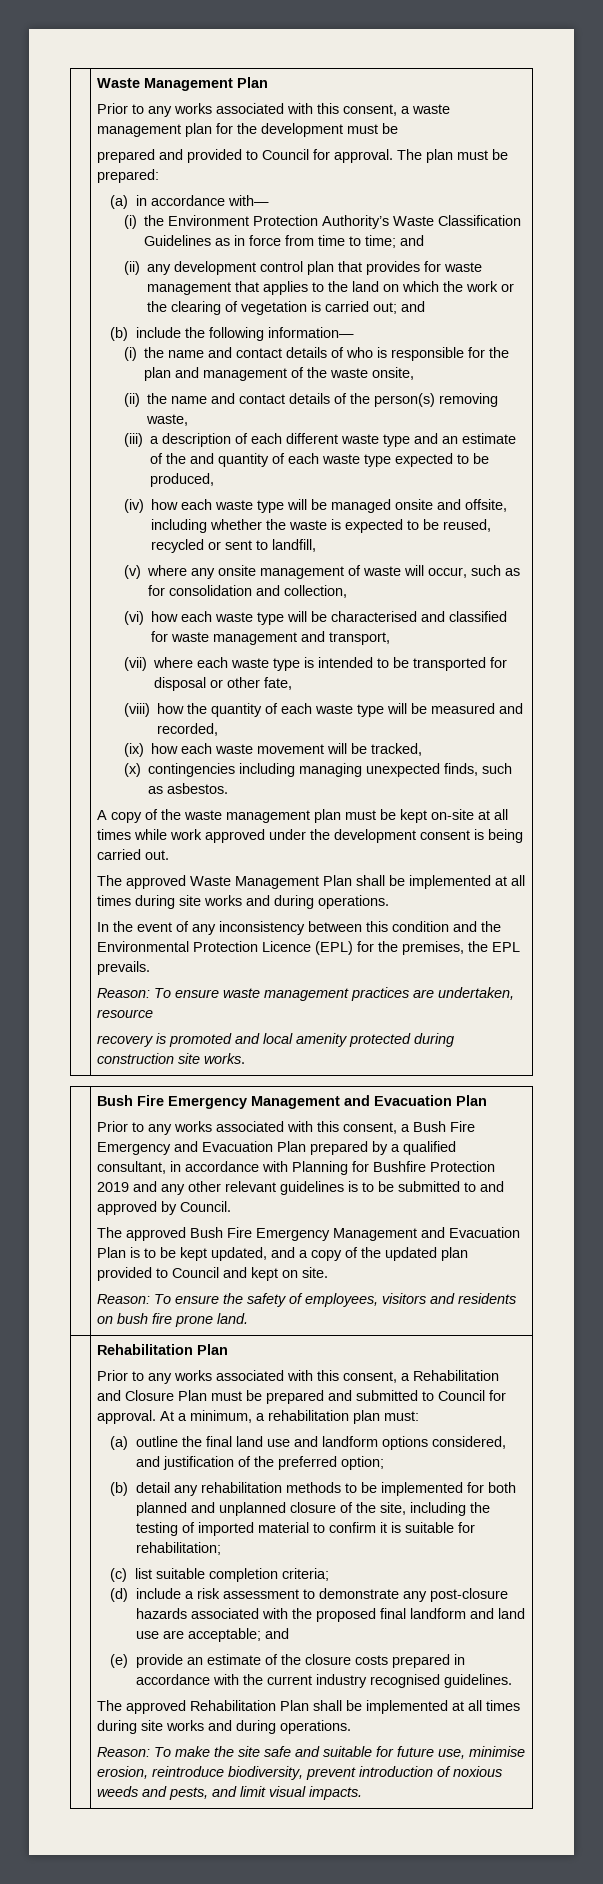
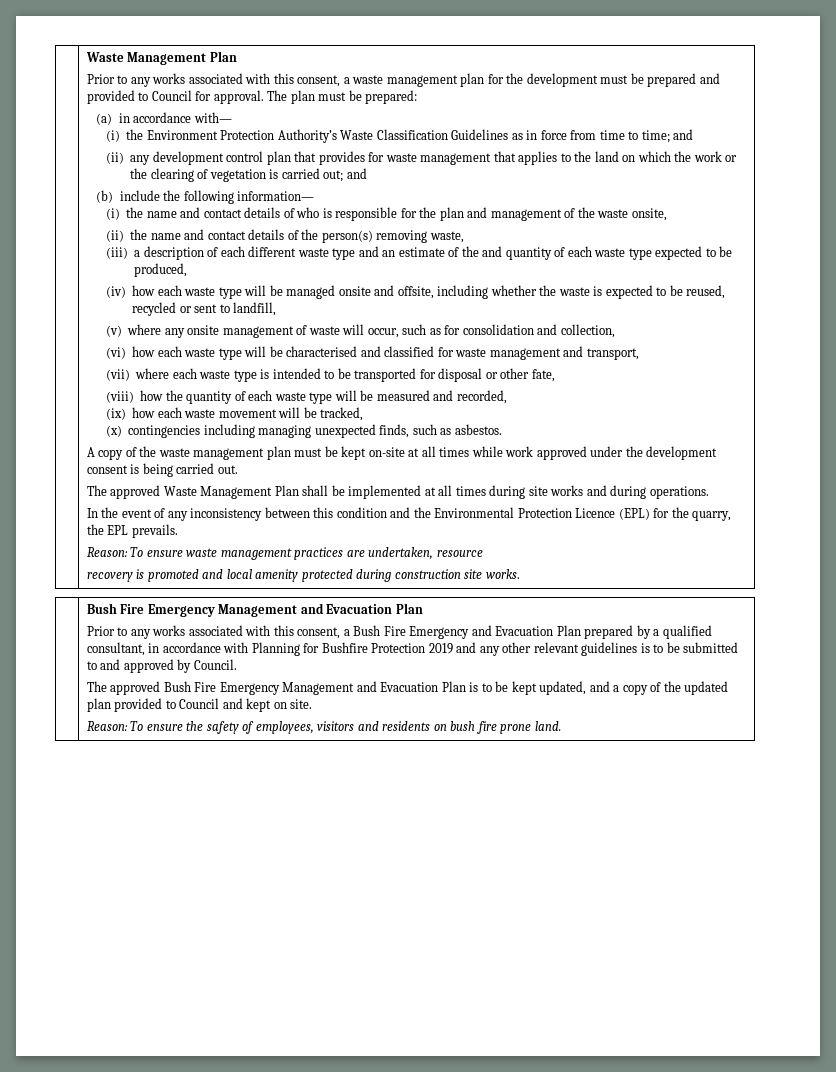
(398, 128) // -> (644, 78) none
[401,941,464,955] premises, -> [692,511,732,521] quarry,
[96,1344,228,1355] [96,1370,499,1384] [96,1390,506,1404] [96,1410,419,1424] [110,1436,506,1450] [135,1456,384,1470] [110,1482,516,1496] [135,1502,490,1516] [135,1522,475,1536] [135,1542,221,1555] [110,1568,329,1582] [110,1588,508,1602] [135,1608,525,1622] [135,1628,289,1642] [110,1654,465,1668] [135,1674,512,1688] [96,1700,520,1714] [96,1720,351,1734] [96,1746,525,1759] [96,1766,502,1780] [96,1786,362,1800] // | Rehabilitation Plan // Prior to any works associated with this consent, a Rehabilitation and Closure Plan must be prepared and submitted to Council for approval. At a minimum, a rehabilitation plan must: // (a) outline the final land use and landform options considered, and justification of the preferred option; // (b) detail any rehabilitation methods to be implemented for both planned and unplanned closure of the site, including the testing of imported material to confirm it is suitable for rehabilitation; // (c) list suitable completion criteria; // (d) include a risk assessment to demonstrate any post-closure hazards associated with the proposed final landform and land use are acceptable; and // (e) provide an estimate of the closure costs prepared in accordance with the current industry recognised guidelines. // The approved Rehabilitation Plan shall be implemented at all times during site works and during operations. // Reason: To make the site safe and suitable for future use, minimise erosion, reintroduce biodiversity, prevent introduction of noxious weeds and pests, and limit visual impacts. -> (561, 726) none

